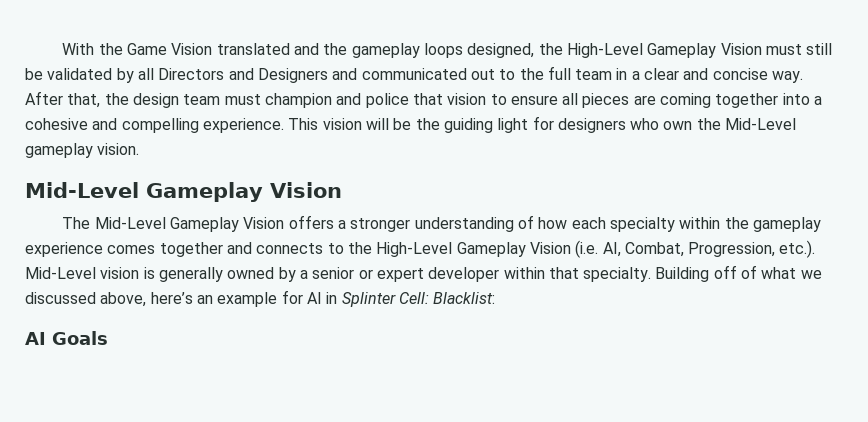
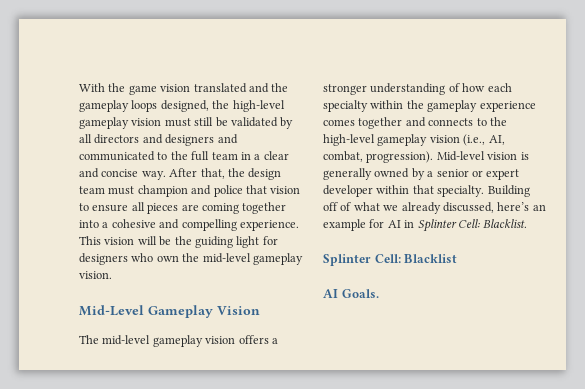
[127,43,213,55] Game Vision -> [128,84,191,95] game vision
[566,43,762,58] High-Level Gameplay Vision -> [232,100,285,112] [79,117,162,129] high-level gameplay vision
[158,68,328,83] Directors and Designers -> [94,134,215,146] directors and designers
[470,69,495,80] out -> (155, 156) none
[725,118,797,130] Mid-Level -> [202,253,251,263] mid-level
[94,217,285,232] Mid-Level Gameplay Vision -> [102,335,236,347] mid-level gameplay vision
[376,240,816,258] [25,267,96,279] High-Level Gameplay Vision (i.e. AI, Combat, Progression, etc.). Mid-Level -> [323,134,505,146] [323,151,485,163] high-level gameplay vision (i.e., AI, combat, progression). Mid-level
[25,292,147,307] discussed above, -> [401,202,494,214] already discussed,
[433,292,496,304] [25,331,108,345] Blacklist: // AI Goals -> [483,219,528,228] [323,254,458,266] [323,289,379,298] Blacklist. // Splinter Cell: Blacklist // AI Goals.

